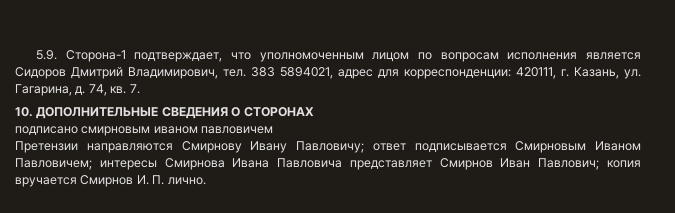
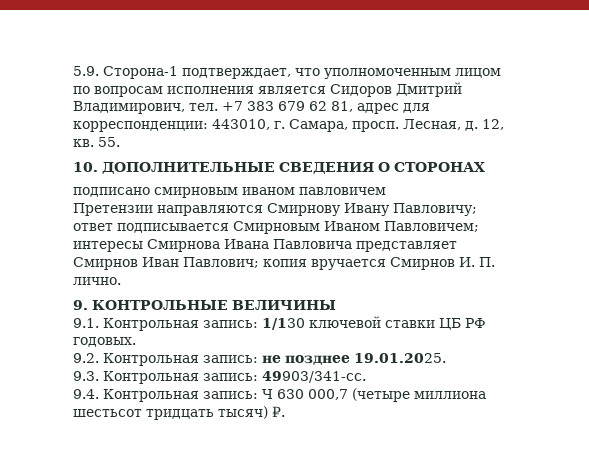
[251,67,641,79] [15,84,140,96] 383 5894021, адрес для корреспонденции: 420111, г. Казань, ул. Гагарина, д. 74, кв. 7. -> [222,101,430,114] [73,119,504,132] [73,137,120,147] +7 383 679 62 81, адрес для корреспонденции: 443010, г. Самара, просп. Лесная, д. 12, кв. 55.
(206, 181) none -> [73,300,336,310] [73,316,486,331] [73,337,136,347] [73,353,446,366] [73,371,366,384] [73,388,486,402] [73,406,285,420] // 9. КОНТРОЛЬНЫЕ ВЕЛИЧИНЫ // 9.1. Контрольная запись: 1/130 ключевой ставки ЦБ РФ годовых. // 9.2. Контрольная запись: не позднее 19.01.2025. // 9.3. Контрольная запись: 49903/341-сс. // 9.4. Контрольная запись: Ч 630 000,7 (четыре миллиона шестьсот тридцать тысяч) ₽.

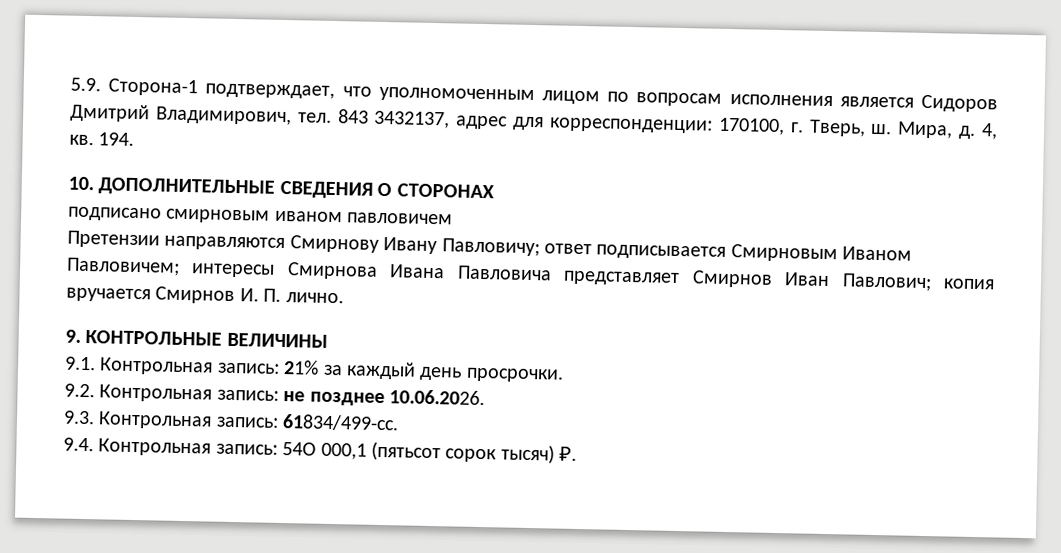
[222,101,430,114] [73,119,504,132] [73,137,120,147] +7 383 679 62 81, адрес для корреспонденции: 443010, г. Самара, просп. Лесная, д. 12, кв. 55. -> [337,109,999,140] [69,132,135,146] 843 3432137, адрес для корреспонденции: 170100, г. Тверь, ш. Мира, д. 4, кв. 194.
[262,316,486,330] [73,337,136,347] 1/130 ключевой ставки ЦБ РФ годовых. -> [283,360,564,383] 21% за каждый день просрочки.
[354,353,446,363] 19.01.2025. -> [389,389,485,406] 10.06.2026.
[262,371,366,383] 49903/341-сс. -> [282,414,400,432] 61834/499-сс.
[262,388,486,402] [73,409,214,420] Ч 630 000,7 (четыре миллиона шестьсот тридцать -> [282,441,498,463] 54О 000,1 (пятьсот сорок

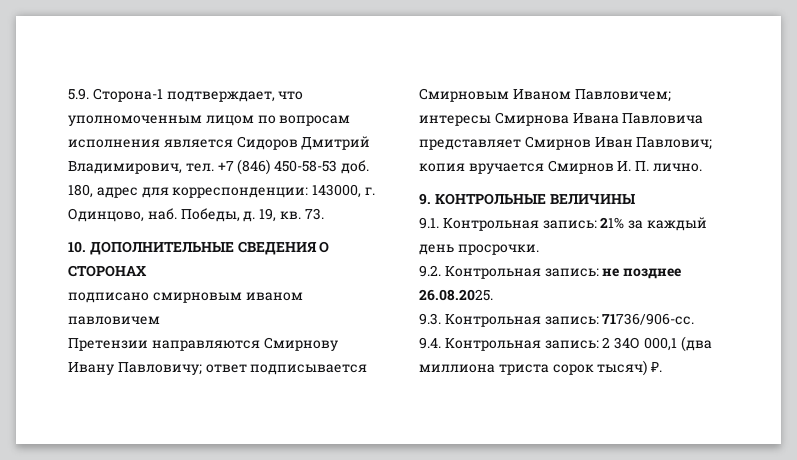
[337,109,999,140] [69,132,135,146] 843 3432137, адрес для корреспонденции: 170100, г. Тверь, ш. Мира, д. 4, кв. 194. -> [217,159,369,175] [68,184,375,198] [68,208,324,222] +7 (846) 450-58-53 доб. 180, адрес для корреспонденции: 143000, г. Одинцово, наб. Победы, д. 19, кв. 73.
[389,389,485,406] 10.06.2026. -> [419,289,493,301] 26.08.2025.
[282,414,400,432] 61834/499-сс. -> [602,313,695,325] 71736/906-сс.
[282,441,441,462] 54О 000,1 (пятьсот -> [602,336,712,352] [419,364,549,375] 2 34О 000,1 (два миллиона триста

